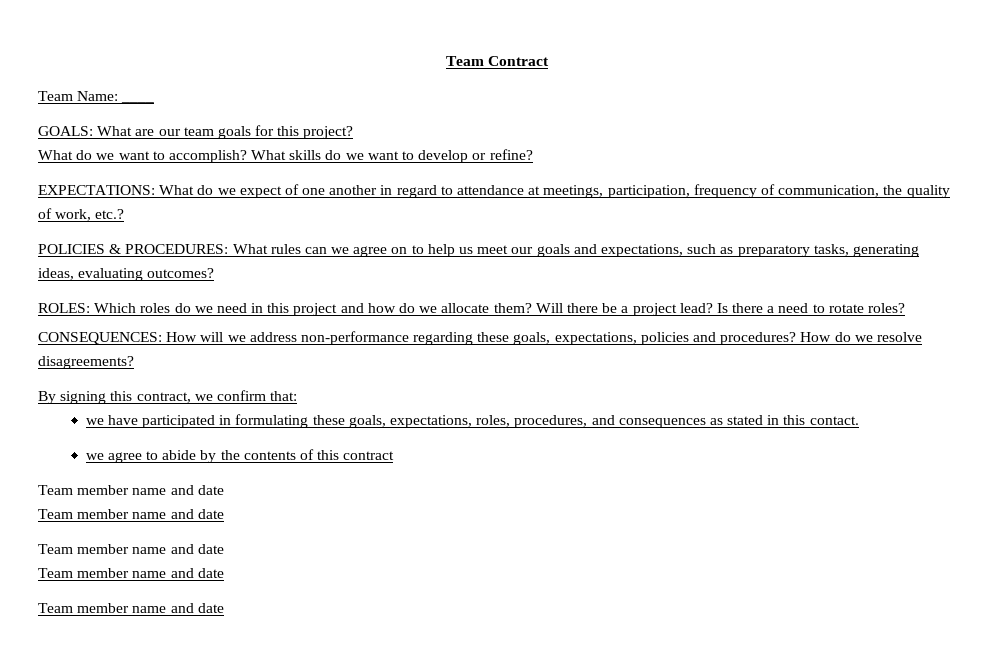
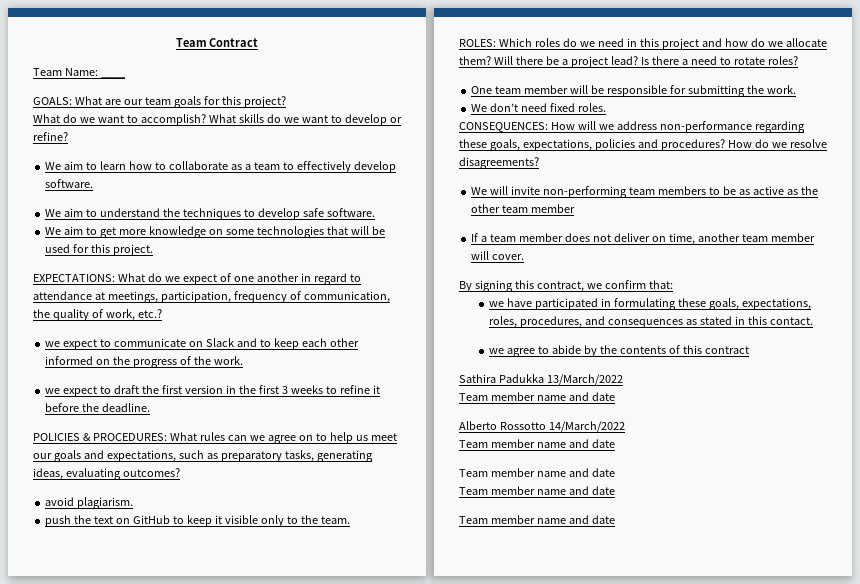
(533, 154) none -> [45,161,396,173] [45,179,94,188] [45,208,375,220] [45,226,385,238] [45,244,154,256] // We aim to learn how to collaborate as a team to effectively develop software. // We aim to understand the techniques to develop safe software. // We aim to get more knowledge on some technologies that will be used for this project.
(125, 214) none -> [45,338,359,350] [45,356,243,368] [45,385,380,397] [45,403,151,412] // we expect to communicate on Slack and to keep each other informed on the progress of the work. // we expect to draft the first version in the first 3 weeks to refine it before the deadline.
(215, 273) none -> [45,497,134,509] [45,515,350,527] // avoid plagiarism. // push the text on GitHub to keep it visible only to the team.
(905, 308) none -> [471,85,796,97] [471,103,606,112] // One team member will be responsible for submitting the work. // We don’t need fixed roles.
(134, 362) none -> [471,186,818,198] [471,204,576,213] [471,233,815,245] [471,251,525,260] // We will invite non-performing team members to be as active as the other team member // If a team member does not deliver on time, another team member will cover.
[38,485,224,495] // Team member name and date -> [459,374,623,385] [459,392,615,401] [459,421,625,432] // Sathira Padukka 13/March/2022 // Team member name and date // Alberto Rossotto 14/March/2022

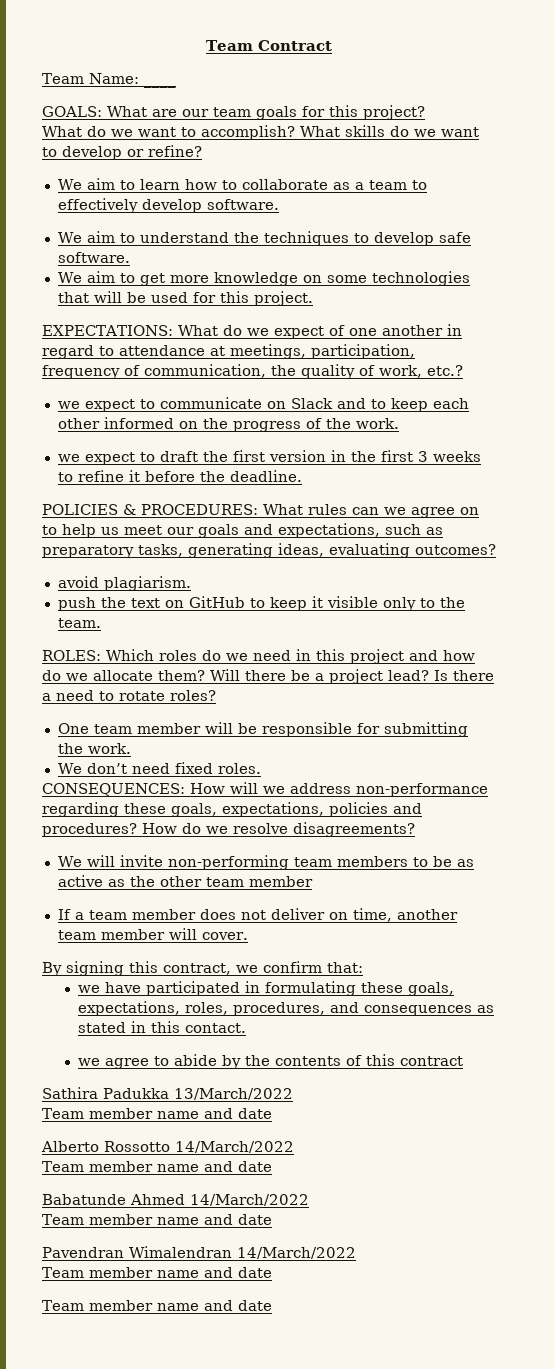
[459,468,615,477] // Team member name and date -> [42,1194,309,1206] [42,1214,272,1225] [42,1246,356,1259] // Babatunde Ahmed 14/March/2022 // Team member name and date // Pavendran Wimalendran 14/March/2022

